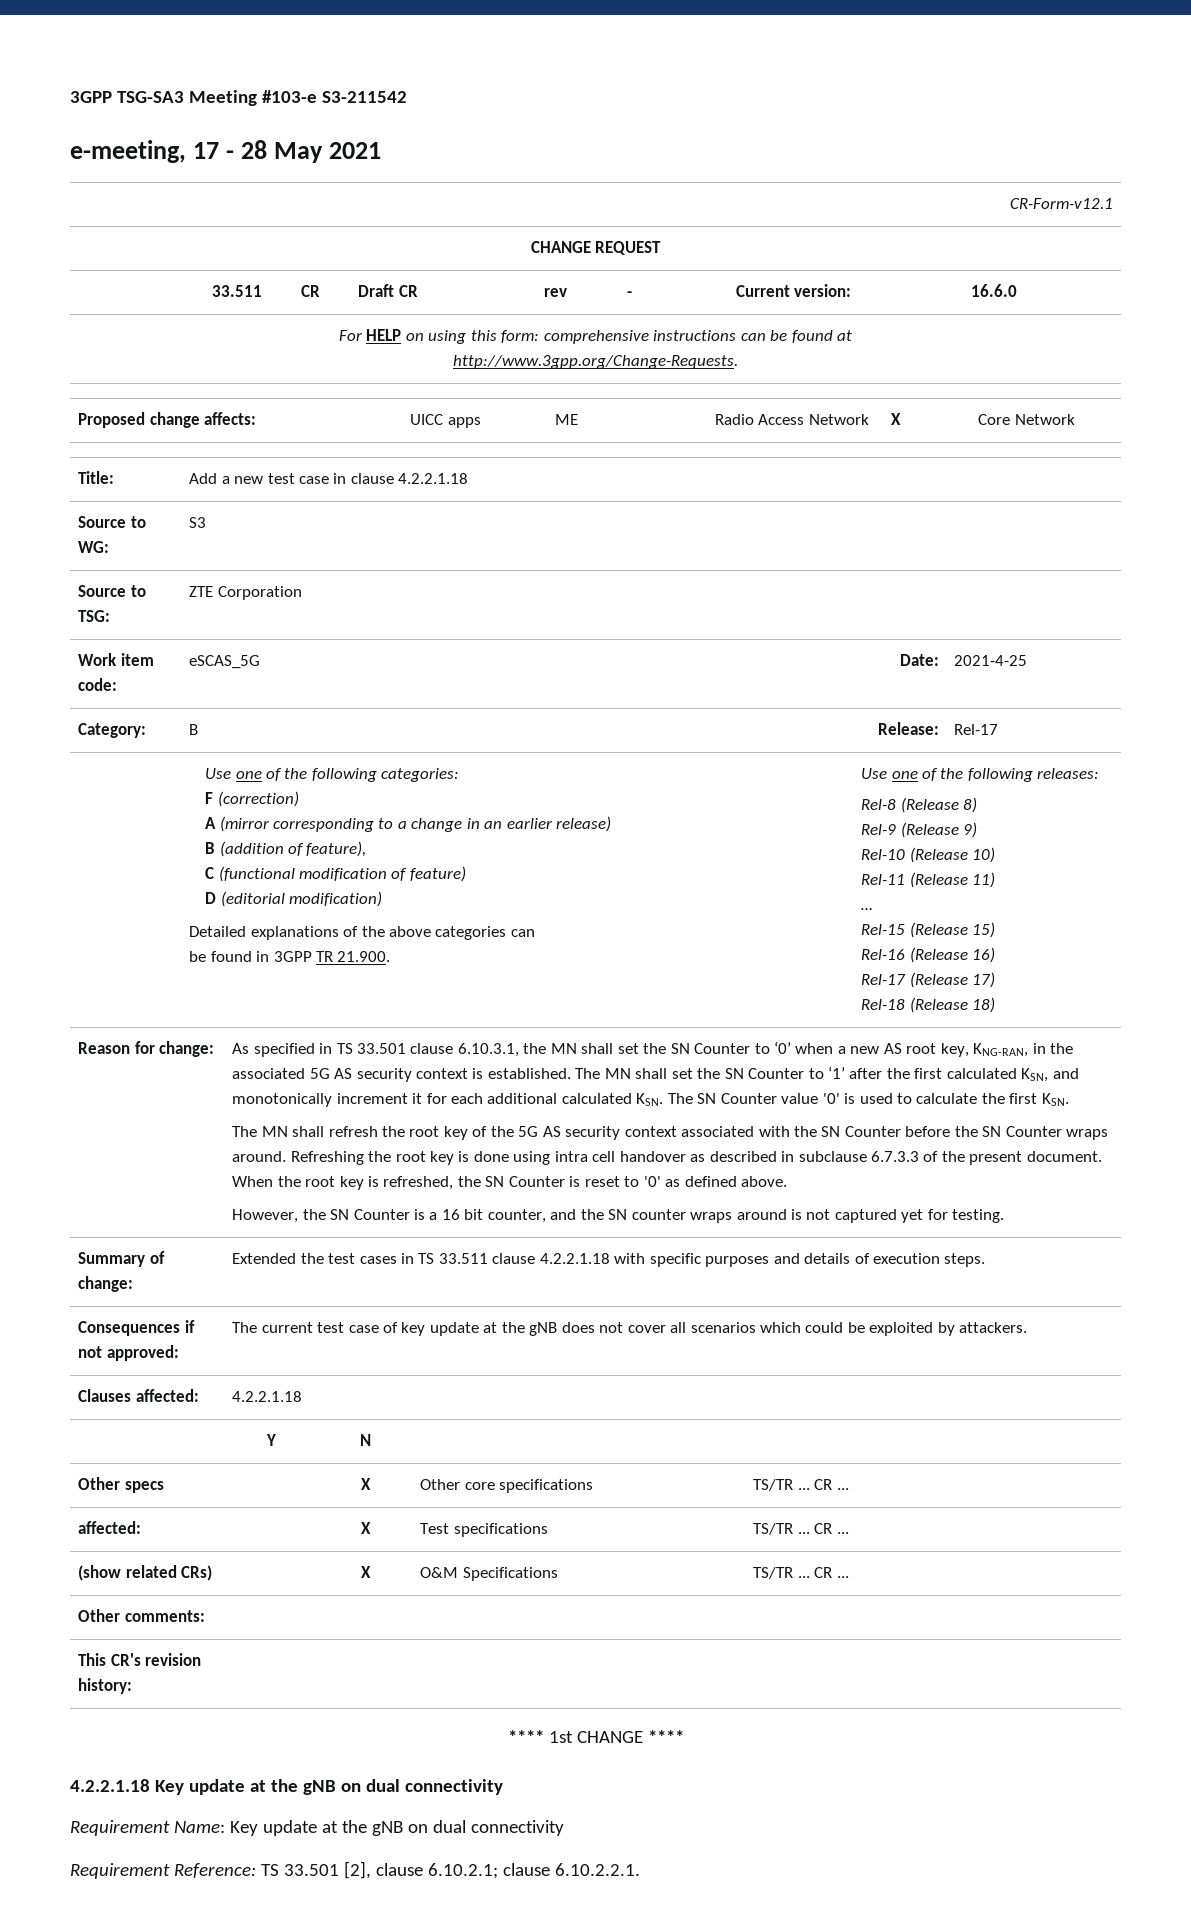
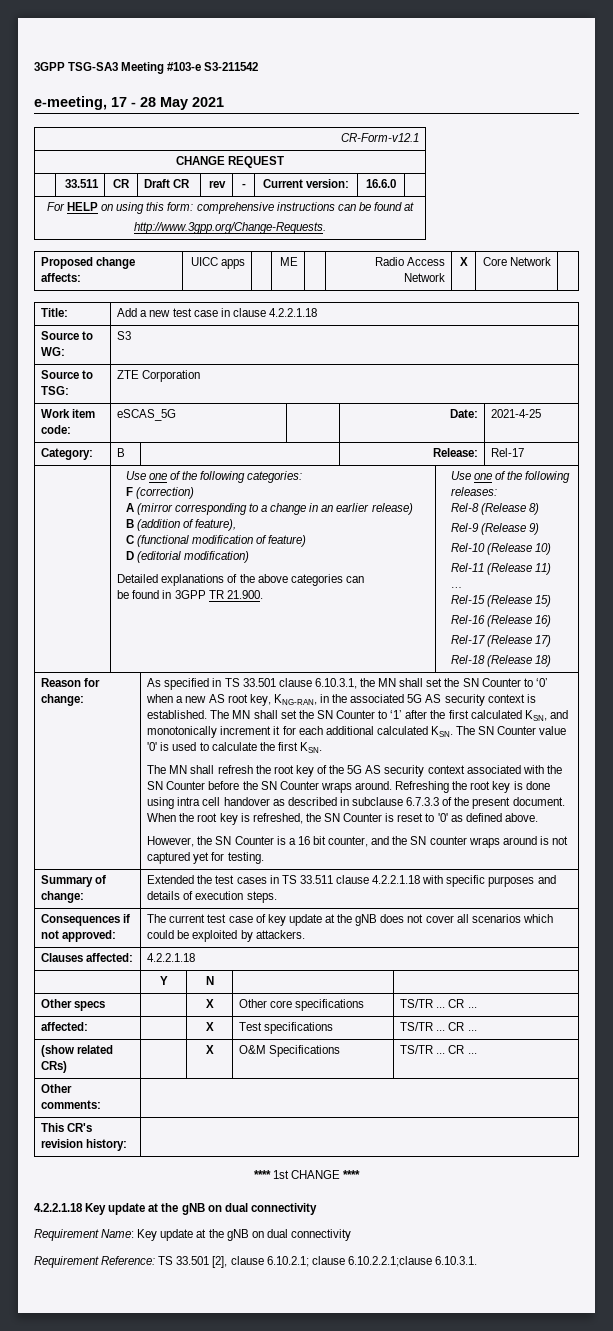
[554,1863,640,1876] 6.10.2.2.1. -> [347,1256,477,1267] 6.10.2.2.1;clause 6.10.3.1.

